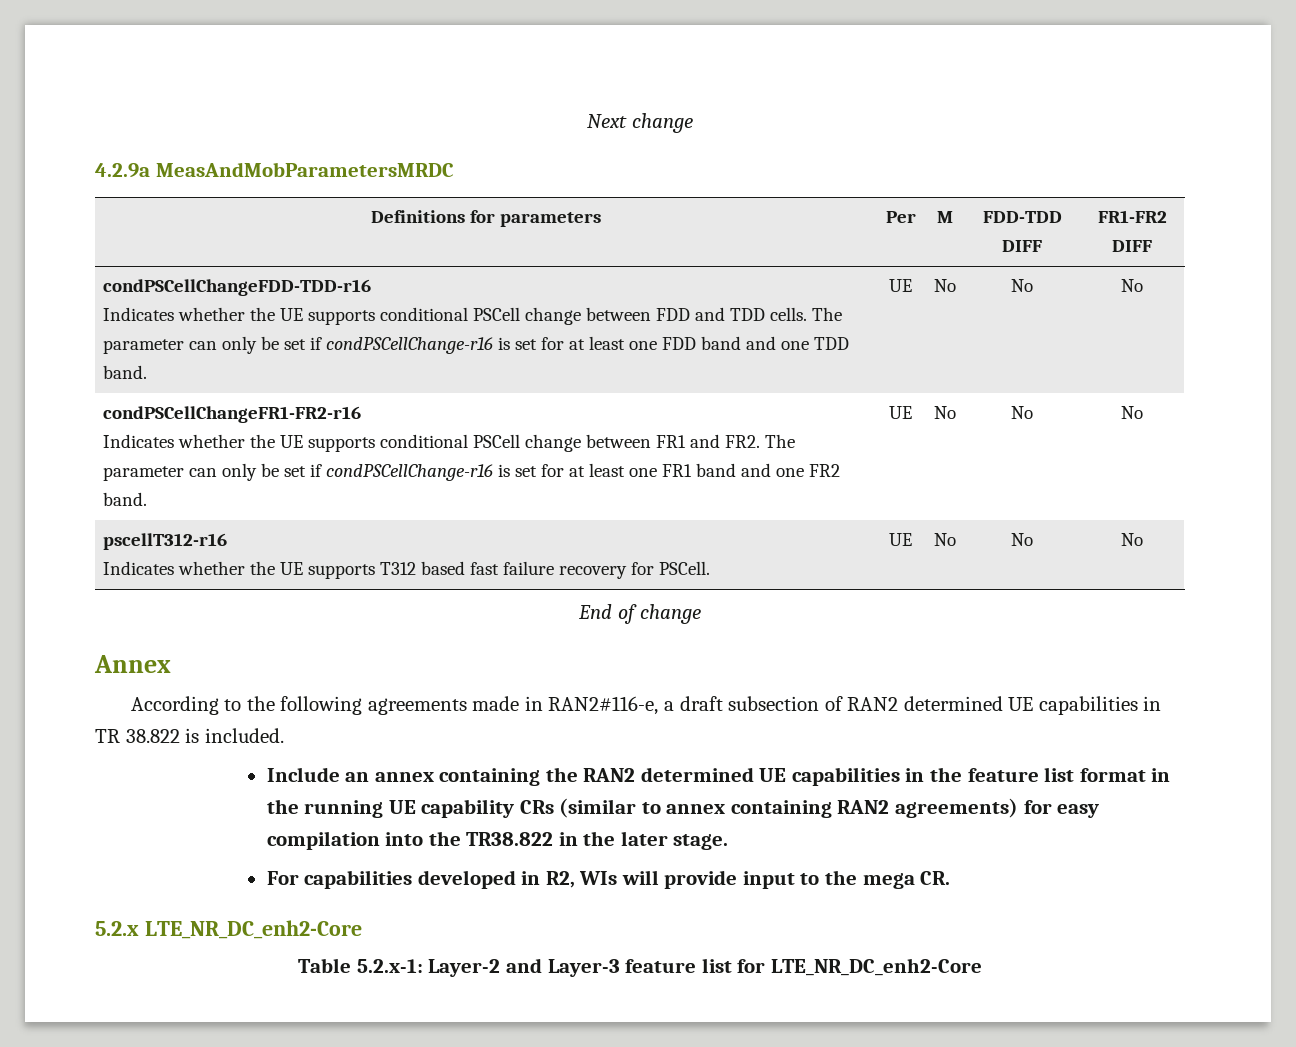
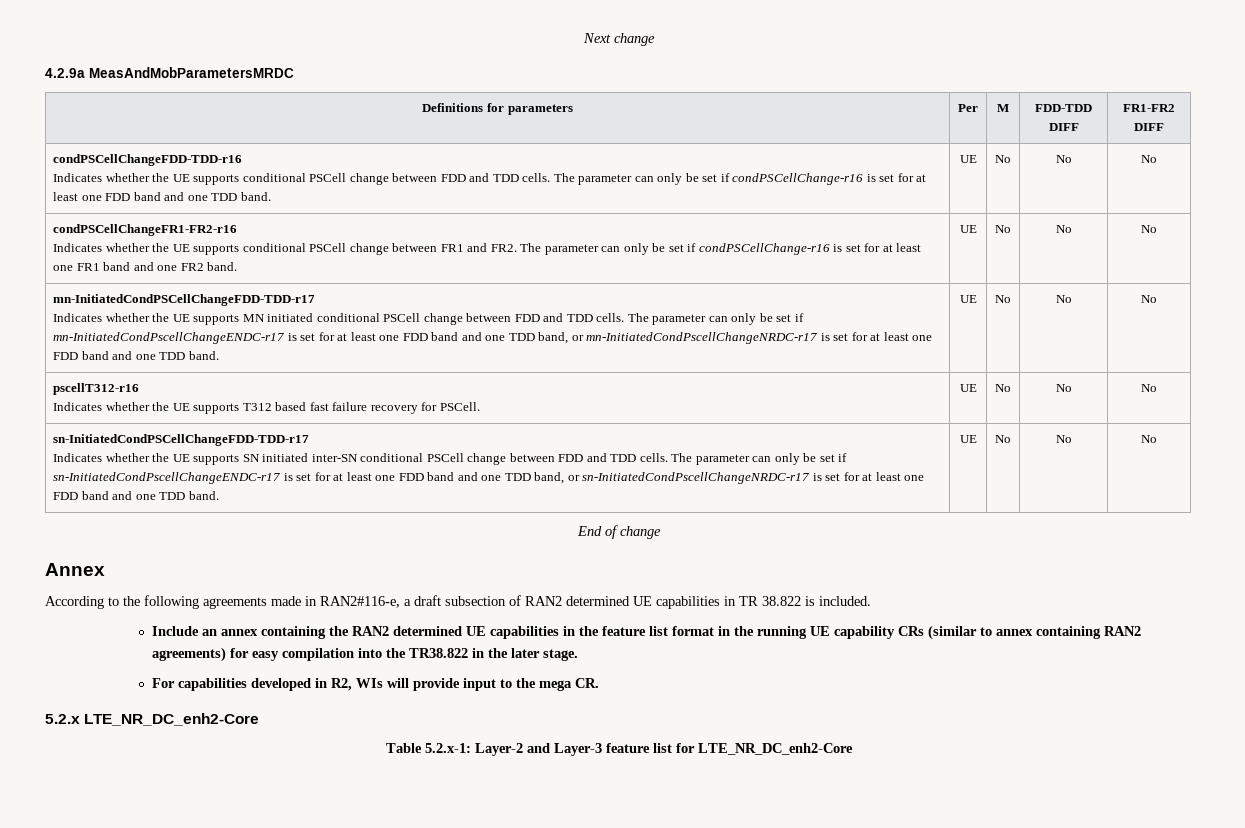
(1143, 412) none -> [53,294,316,306] [53,313,804,325] [53,332,933,344] [53,351,219,360] [959,295,977,303] [995,295,1011,303] [1055,295,1072,303] [1141,295,1157,303] // mn-InitiatedCondPSCellChangeFDD-TDD-r17 // Indicates whether the UE supports MN initiated conditional PSCell change between FDD and TDD cells. The parameter can only be set if mn-InitiatedCondPscellChangeENDC-r17 is set for at least one FDD band and one TDD band, or mn-InitiatedCondPscellChangeNRDC-r17 is set for at least one FDD band and one TDD band. | UE | No | No | No
(1143, 539) none -> [53,434,310,446] [53,453,848,465] [53,472,925,484] [53,491,219,500] [959,435,977,443] [995,435,1011,443] [1055,435,1072,443] [1141,435,1157,443] // sn-InitiatedCondPSCellChangeFDD-TDD-r17 // Indicates whether the UE supports SN initiated inter-SN conditional PSCell change between FDD and TDD cells. The parameter can only be set if sn-InitiatedCondPscellChangeENDC-r17 is set for at least one FDD band and one TDD band, or sn-InitiatedCondPscellChangeNRDC-r17 is set for at least one FDD band and one TDD band. | UE | No | No | No

